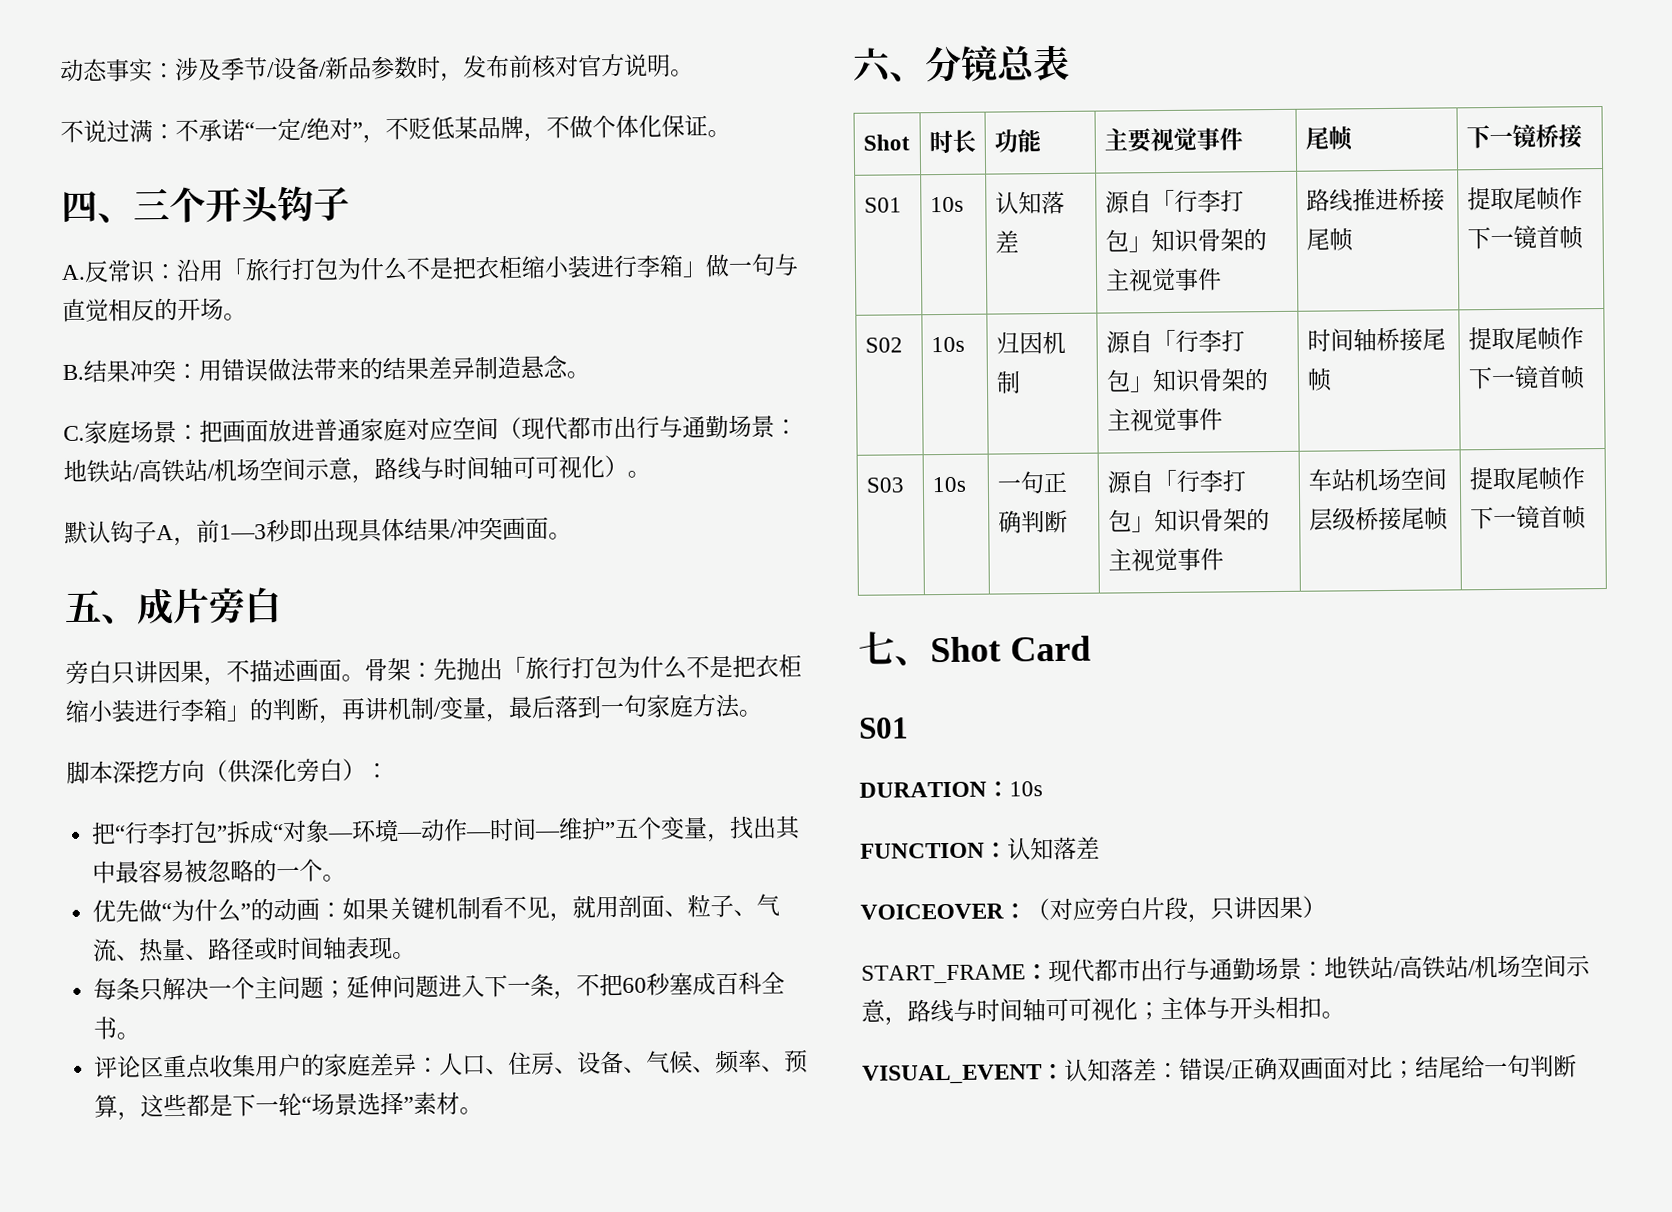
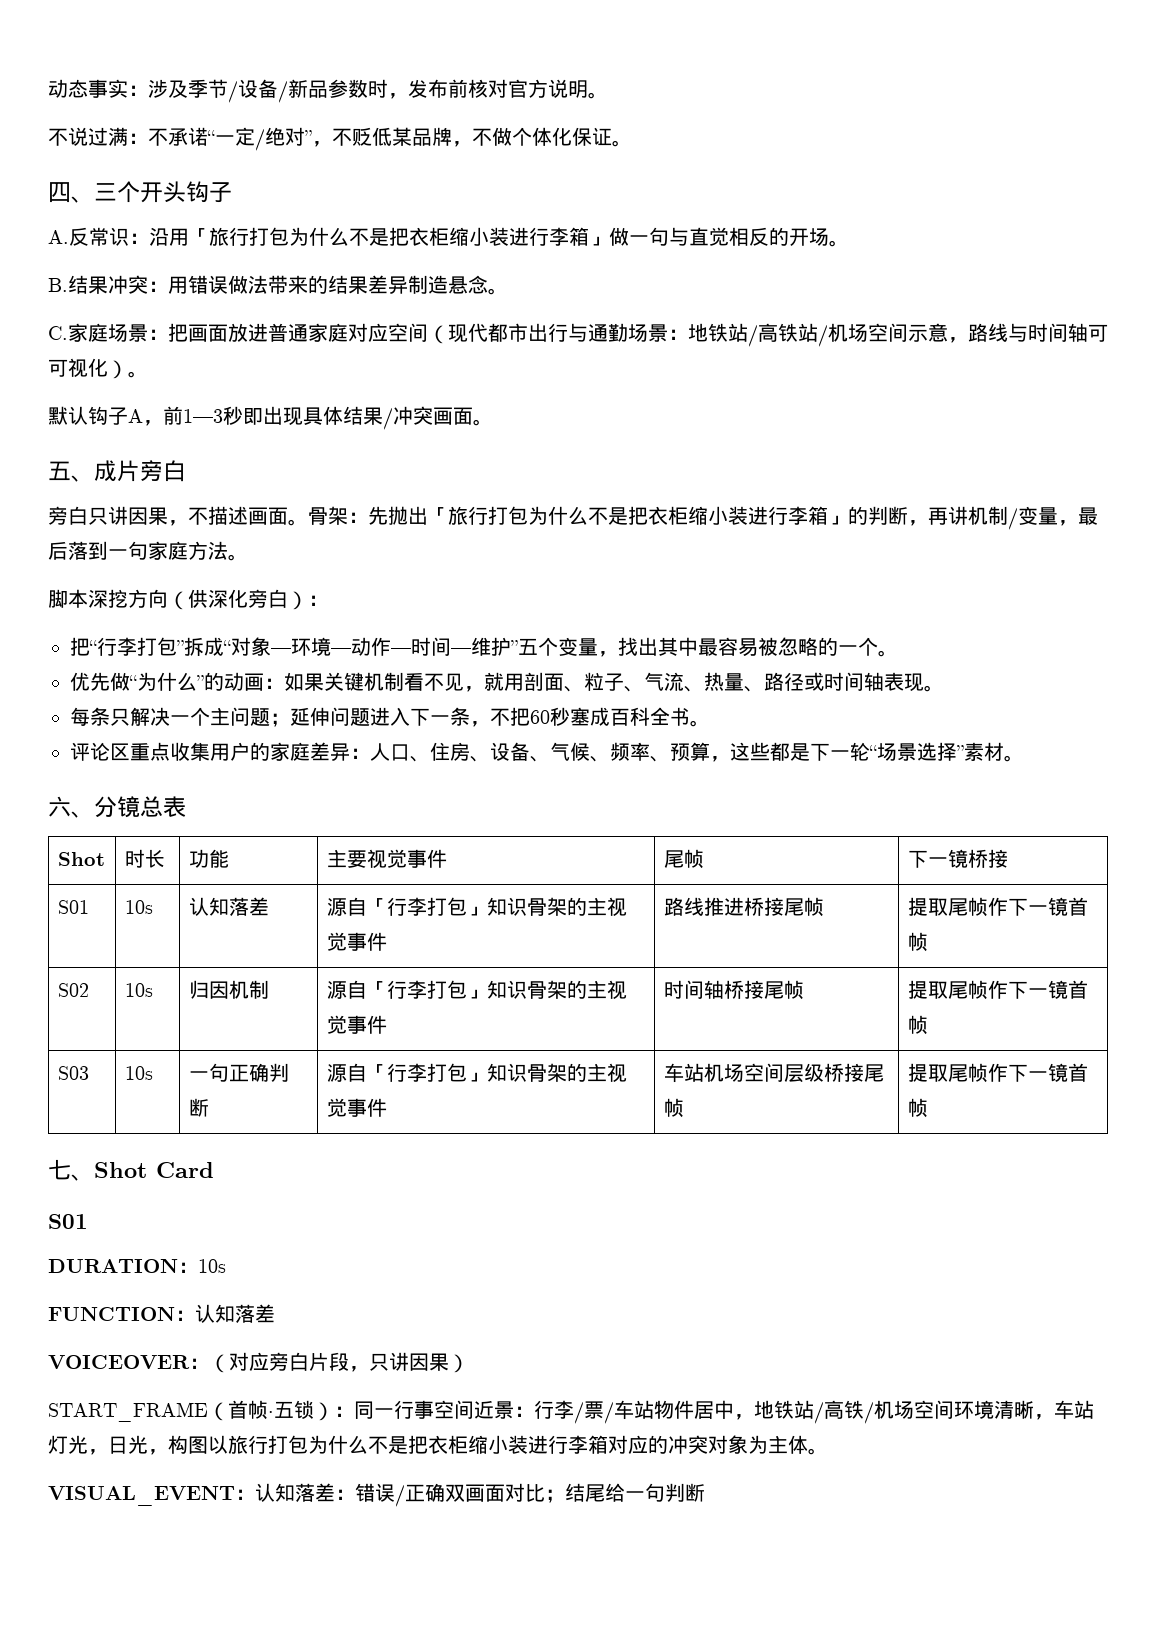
[1025,954,1591,983] [861,995,1322,1026] ：现代都市出行与通勤场景：地铁站/高铁站/机场空间示意，路线与时间轴可可视化；主体与开头相扣 -> [208,1400,1094,1424] [48,1435,808,1455] （首帧·五锁）：同一行事空间近景：行李/票/车站物件居中，地铁站/高铁/机场空间环境清晰，车站灯光，日光，构图以旅行打包为什么不是把衣柜缩小装进行李箱对应的冲突对象为主体

